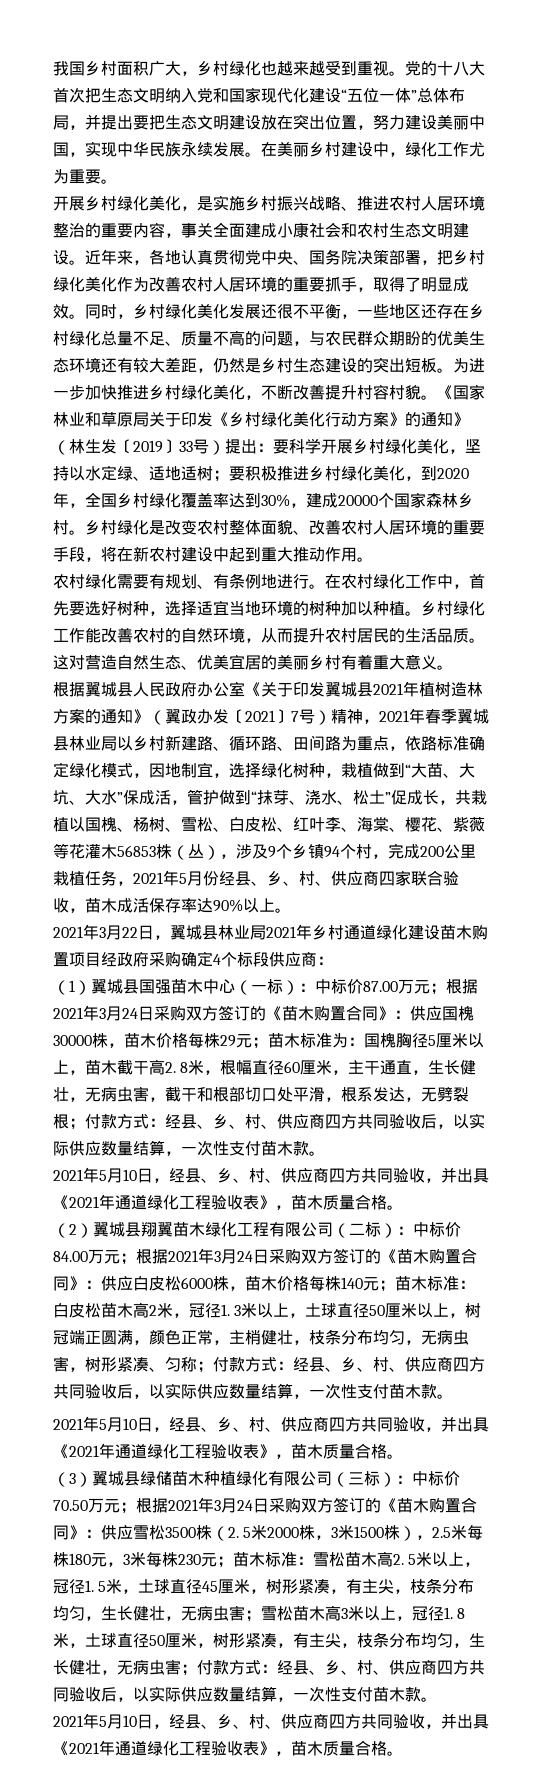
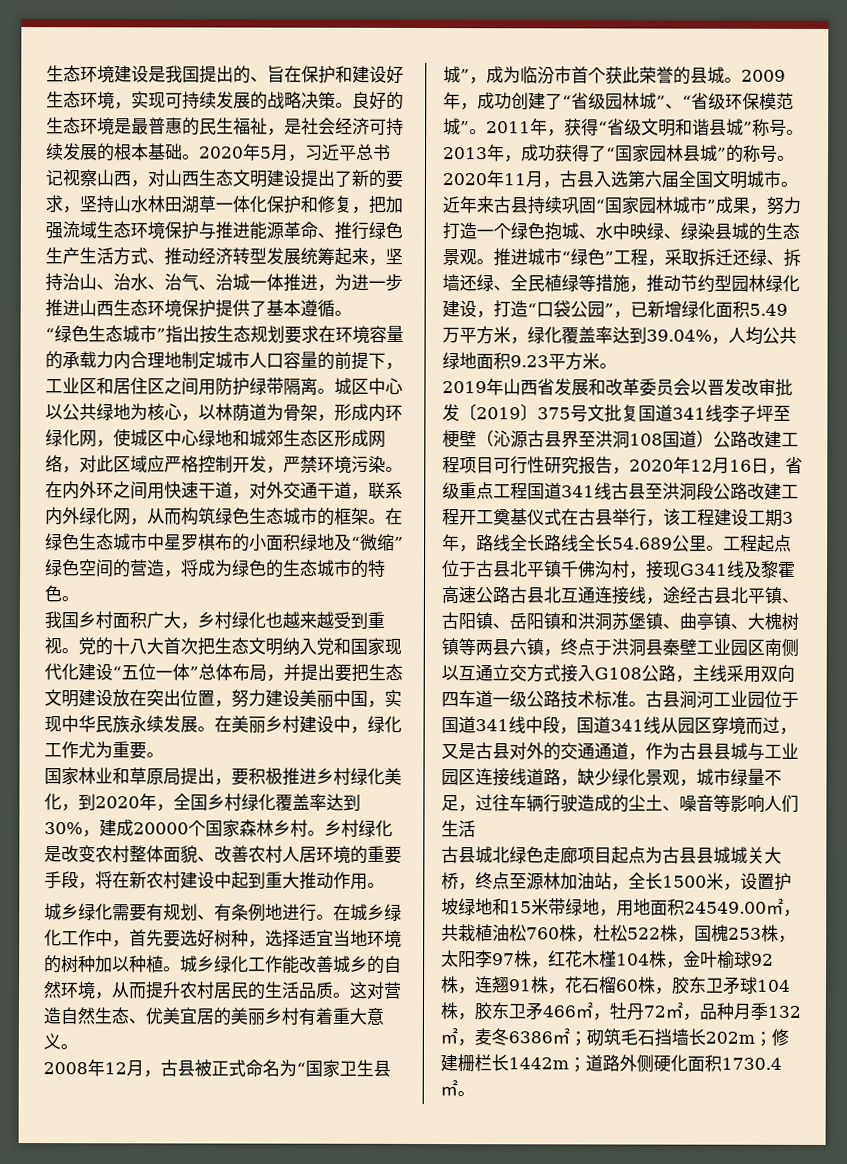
(53, 68) none -> [46,65,404,84] [46,91,404,110] [46,117,404,136] [46,143,391,162] [45,169,404,188] [45,195,403,214] [45,221,403,240] [45,247,403,266] [45,273,403,292] [45,299,352,318] [45,325,404,344] [45,351,403,370] [45,377,403,396] [45,403,403,422] [45,428,386,448] [45,455,403,474] [45,481,403,500] [45,507,403,526] [45,533,404,552] [45,559,386,578] [44,585,79,603] 生态环境建设是我国提出的、旨在保护和建设好生态环境，实现可持续发展的战略决策。良好的生态环境是最普惠的民生福祉，是社会经济可持续发展的根本基础。2020年5月，习近平总书记视察山西，对山西生态文明建设提出了新的要求，坚持山水林田湖草一体化保护和修复，把加强流域生态环境保护与推进能源革命、推行绿色生产生活方式、推动经济转型发展统筹起来，坚持治山、治水、治气、治城一体推进，为进一步推进山西生态环境保护提供了基本遵循。 // “绿色生态城市”指出按生态规划要求在环境容量的承载力内合理地制定城市人口容量的前提下，工业区和居住区之间用防护绿带隔离。城区中心以公共绿地为核心，以林荫道为骨架，形成内环绿化网，使城区中心绿地和城郊生态区形成网络，对此区域应严格控制开发，严禁环境污染。在内外环之间用快速干道，对外交通干道，联系内外绿化网，从而构筑绿色生态城市的框架。在绿色生态城市中星罗棋布的小面积绿地及“微缩”绿色空间的营造，将成为绿色的生态城市的特色。 //
[53,195,485,211] [53,222,469,238] [53,249,485,265] [53,276,469,292] [53,304,485,319] [53,330,485,346] [53,357,485,373] [53,384,485,400] [53,412,469,427] [53,438,481,455] [53,465,229,482] 开展乡村绿化美化，是实施乡村振兴战略、推进农村人居环境整治的重要内容，事关全面建成小康社会和农村生态文明建设。近年来，各地认真贯彻党中央、国务院决策部署，把乡村绿化美化作为改善农村人居环境的重要抓手，取得了明显成效。同时，乡村绿化美化发展还很不平衡，一些地区还存在乡村绿化总量不足、质量不高的问题，与农民群众期盼的优美生态环境还有较大差距，仍然是乡村生态建设的突出短板。为进一步加快推进乡村绿化美化，不断改善提升村容村貌。《国家林业和草原局关于印发《乡村绿化美化行动方案》的通知》（林生发〔2019〕33号）提出：要科学开展乡村绿化美化，坚持以水定绿、适地适树； -> [44,767,232,786] 国家林业和草原局提出，
[53,574,85,589] 农村 -> [44,903,79,921] 城乡
[341,574,373,589] 农村 -> [350,903,385,921] 城乡
[421,601,453,616] 乡村 -> [180,955,215,973] 城乡
[133,628,165,643] 农村 -> [333,955,368,973] 城乡
[53,681,483,697] [53,708,489,725] [53,735,485,751] [53,762,475,778] [53,789,487,805] [53,816,485,832] [53,843,476,860] [53,870,459,886] [53,898,291,913] [53,924,488,940] [53,951,333,967] [53,979,478,995] [53,1005,474,1021] [53,1032,484,1049] [53,1059,477,1075] [53,1086,469,1102] [53,1113,485,1130] [53,1140,325,1156] [53,1167,489,1183] [53,1194,403,1210] [53,1222,461,1238] [53,1248,477,1265] [53,1276,475,1292] [53,1302,482,1318] [53,1329,469,1345] [53,1356,485,1373] [53,1383,453,1399] [53,1416,489,1432] [53,1443,403,1459] [53,1471,460,1487] [53,1497,477,1514] [53,1525,484,1541] [53,1551,481,1568] [53,1578,475,1594] [53,1605,466,1622] [53,1632,485,1648] [53,1659,485,1676] [53,1686,437,1702] [53,1713,489,1729] [53,1740,387,1756] 根据翼城县人民政府办公室《关于印发翼城县2021年植树造林方案的通知》（翼政办发〔2021〕7号）精神，2021年春季翼城县林业局以乡村新建路、循环路、田间路为重点，依路标准确定绿化模式，因地制宜，选择绿化树种，栽植做到“大苗、大坑、大水”保成活，管护做到“抹芽、浇水、松土”促成长，共栽植以国槐、杨树、雪松、白皮松、红叶李、海棠、樱花、紫薇等花灌木56853株（丛），涉及9个乡镇94个村，完成200公里栽植任务，2021年5月份经县、乡、村、供应商四家联合验收，苗木成活保存率达90%以上。 // 2021年3月22日，翼城县林业局2021年乡村通道绿化建设苗木购置项目经政府采购确定4个标段供应商： // （1）翼城县国强苗木中心（一标）：中标价87.00万元；根据2021年3月24日采购双方签订的《苗木购置合同》：供应国槐30000株，苗木价格每株29元；苗木标准为：国槐胸径5厘米以上，苗木截干高2. 8米，根幅直径60厘米，主干通直，生长健壮，无病虫害，截干和根部切口处平滑，根系发达，无劈裂根；付款方式：经县、乡、村、供应商四方共同验收后，以实际供应数量结算，一次性支付苗木款。 // 2021年5月10日，经县、乡、村、供应商四方共同验收，并出具《2021年通道绿化工程验收表》，苗木质量合格。 // （2）翼城县翔翼苗木绿化工程有限公司（二标）：中标价84.00万元；根据2021年3月24日采购双方签订的《苗木购置合同》：供应白皮松6000株，苗木价格每株140元；苗木标准：白皮松苗木高2米，冠径1. 3米以上，土球直径50厘米以上，树冠端正圆满，颜色正常，主梢健壮，枝条分布均匀，无病虫害，树形紧凑、匀称；付款方式：经县、乡、村、供应商四方共同验收后，以实际供应数量结算，一次性支付苗木款。 // 2021年5月10日，经县、乡、村、供应商四方共同验收，并出具《2021年通道绿化工程验收表》，苗木质量合格。 // （3）翼城县绿储苗木种植绿化有限公司（三标）：中标价70.50万元；根据2021年3月24日采购双方签订的《苗木购置合同》：供应雪松3500株（2. 5米2000株，3米1500株），2.5米每株180元，3米每株230元；苗木标准：雪松苗木高2. 5米以上，冠径1. 5米，土球直径45厘米，树形紧凑，有主尖，枝条分布均匀，生长健壮，无病虫害；雪松苗木高3米以上，冠径1. 8米，土球直径50厘米，树形紧凑，有主尖，枝条分布均匀，生长健壮，无病虫害；付款方式：经县、乡、村、供应商四方共同验收后，以实际供应数量结算，一次性支付苗木款。 // 2021年5月10日，经县、乡、村、供应商四方共同验收，并出具《2021年通道绿化工程验收表》，苗木质量合格 -> [43,1059,391,1078] [443,66,786,85] [443,92,794,111] [443,118,804,137] [443,144,795,163] [442,170,798,189] [442,196,801,215] [442,222,800,241] [442,248,801,267] [442,274,800,293] [442,300,788,319] [442,326,797,345] [442,352,617,371] [442,378,793,397] [442,404,791,423] [442,430,799,449] [442,456,803,475] [442,482,799,500] [442,508,794,527] [442,534,792,553] [442,560,796,579] [441,586,799,605] [441,612,799,631] [441,638,799,657] [441,664,795,683] [441,690,799,709] [441,716,797,735] [441,742,799,761] [441,768,782,787] [441,794,799,813] [441,820,476,838] [441,846,782,864] [441,872,792,891] [441,898,801,917] [441,924,796,943] [441,950,774,969] [440,976,791,995] [440,1002,801,1021] [440,1028,789,1047] [440,1054,782,1073] [440,1080,458,1097] 2008年12月，古县被正式命名为“国家卫生县城”，成为临汾市首个获此荣誉的县城。2009年，成功创建了“省级园林城”、“省级环保模范城”。2011年，获得“省级文明和谐县城”称号。2013年，成功获得了“国家园林县城”的称号。2020年11月，古县入选第六届全国文明城市。近年来古县持续巩固“国家园林城市”成果，努力打造一个绿色抱城、水中映绿、绿染县城的生态景观。推进城市“绿色”工程，采取拆迁还绿、拆墙还绿、全民植绿等措施，推动节约型园林绿化建设，打造“口袋公园”，已新增绿化面积5.49万平方米，绿化覆盖率达到39.04%，人均公共绿地面积9.23平方米。 // 2019年山西省发展和改革委员会以晋发改审批发〔2019〕375号文批复国道341线李子坪至梗壁（沁源古县界至洪洞108国道）公路改建工程项目可行性研究报告，2020年12月16日，省级重点工程国道341线古县至洪洞段公路改建工程开工奠基仪式在古县举行，该工程建设工期3年，路线全长路线全长54.689公里。工程起点位于古县北平镇千佛沟村，接现G341线及黎霍高速公路古县北互通连接线，途经古县北平镇、古阳镇、岳阳镇和洪洞苏堡镇、曲亭镇、大槐树镇等两县六镇，终点于洪洞县秦壁工业园区南侧以互通立交方式接入G108公路，主线采用双向四车道一级公路技术标准。古县涧河工业园位于国道341线中段，国道341线从园区穿境而过，又是古县对外的交通通道，作为古县县城与工业园区连接线道路，缺少绿化景观，城市绿量不足，过往车辆行驶造成的尘土、噪音等影响人们生活 // 古县城北绿色走廊项目起点为古县县城城关大桥，终点至源林加油站，全长1500米，设置护坡绿地和15米带绿地，用地面积24549.00㎡，共栽植油松760株，杜松522株，国槐253株，太阳李97株，红花木槿104株，金叶榆球92株，连翘91株，花石榴60株，胶东卫矛球104株，胶东卫矛466㎡，牡丹72㎡，品种月季132㎡，麦冬6386㎡；砌筑毛石挡墙长202m；修建栅栏长1442m；道路外侧硬化面积1730.4㎡

